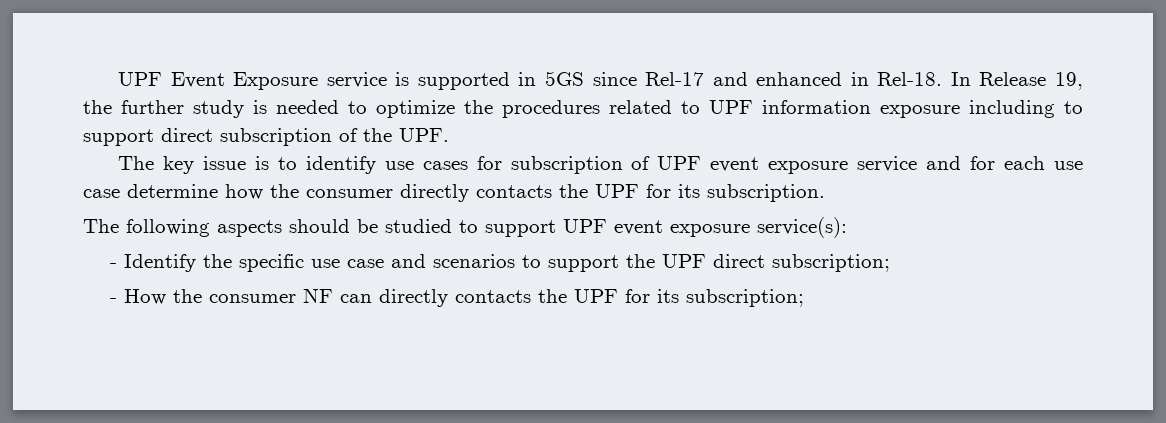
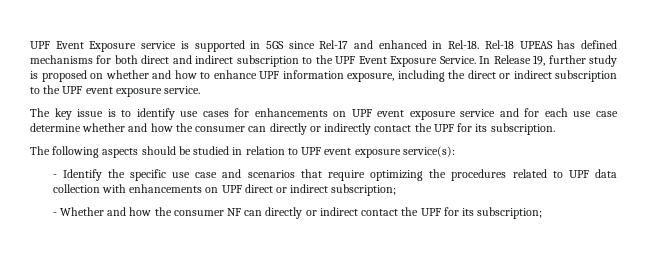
(943, 79) none -> [484,40,617,49] [30,55,476,67] Rel-18 UPEAS has defined mechanisms for both direct and indirect subscription to the UPF Event Exposure Service.
[83,100,112,114] the -> (546, 60) none
[276,100,1083,118] [83,128,449,146] needed to optimize the procedures related to UPF information exposure including to support direct subscription of the UPF. -> [41,70,617,82] [30,85,201,97] proposed on whether and how to enhance UPF information exposure, including the direct or indirect subscription to the UPF event exposure service.
[510,156,651,174] subscription of -> [254,108,347,117] enhancements on
[225,184,552,202] how the consumer directly contacts -> [82,123,412,135] whether and how the consumer can directly or indirectly contact
[459,220,556,237] to support -> [232,146,298,155] in relation to
[522,254,766,272] to support the UPF direct -> [300,169,618,181] [52,184,329,193] that require optimizing the procedures related to UPF data collection with enhancements on UPF direct or indirect
[124,289,167,305] How -> [59,207,152,216] Whether and how
[455,290,532,303] contacts -> [305,207,399,216] or indirect contact

